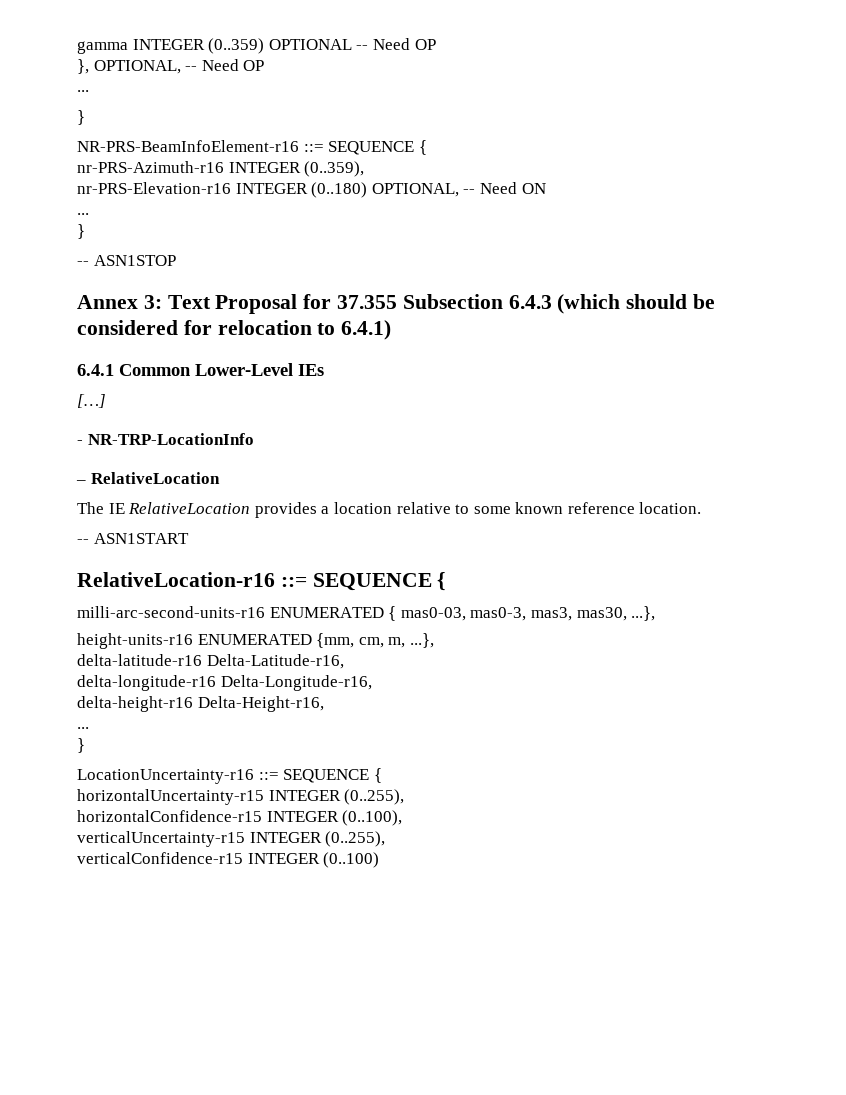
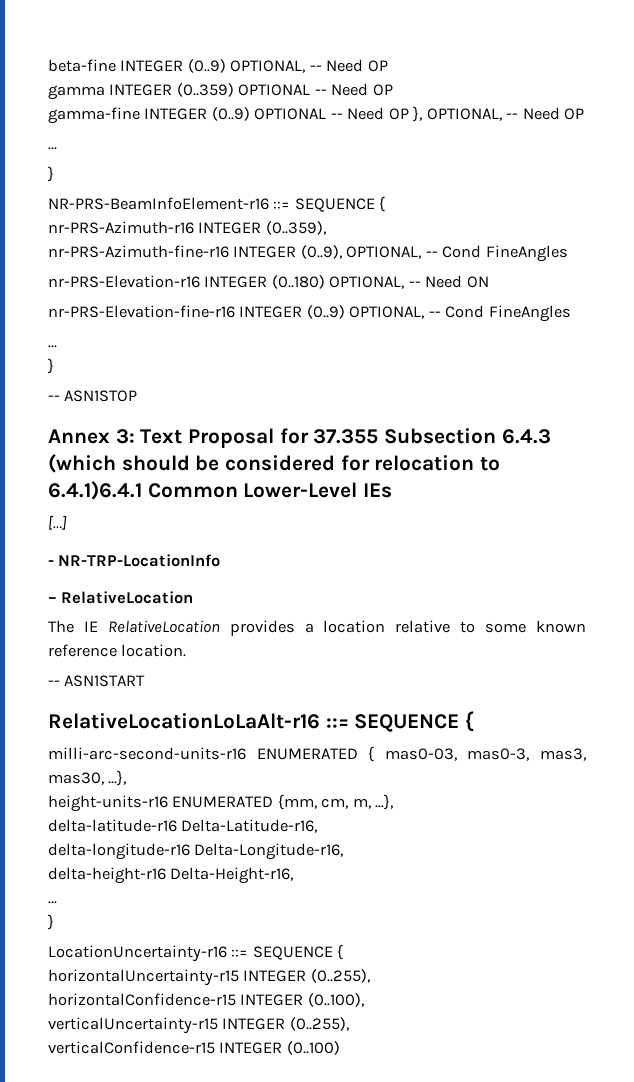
(77, 47) none -> [48,59,388,73] beta-fine INTEGER (0..9) OPTIONAL, -- Need OP //
(436, 44) none -> [48,107,409,124] gamma-fine INTEGER (0..9) OPTIONAL -- Need OP
(365, 169) none -> [48,245,568,262] // nr-PRS-Azimuth-fine-r16 INTEGER (0..9), OPTIONAL, -- Cond FineAngles
(546, 188) none -> [48,305,571,322] // nr-PRS-Elevation-fine-r16 INTEGER (0..9) OPTIONAL, -- Cond FineAngles
[341,320,392,340] [77,364,114,376] 6.4.1) // 6.4.1 -> [48,481,142,500] 6.4.1)6.4.1
[77,572,275,587] RelativeLocation-r16 -> [48,713,320,729] RelativeLocationLoLaAlt-r16

